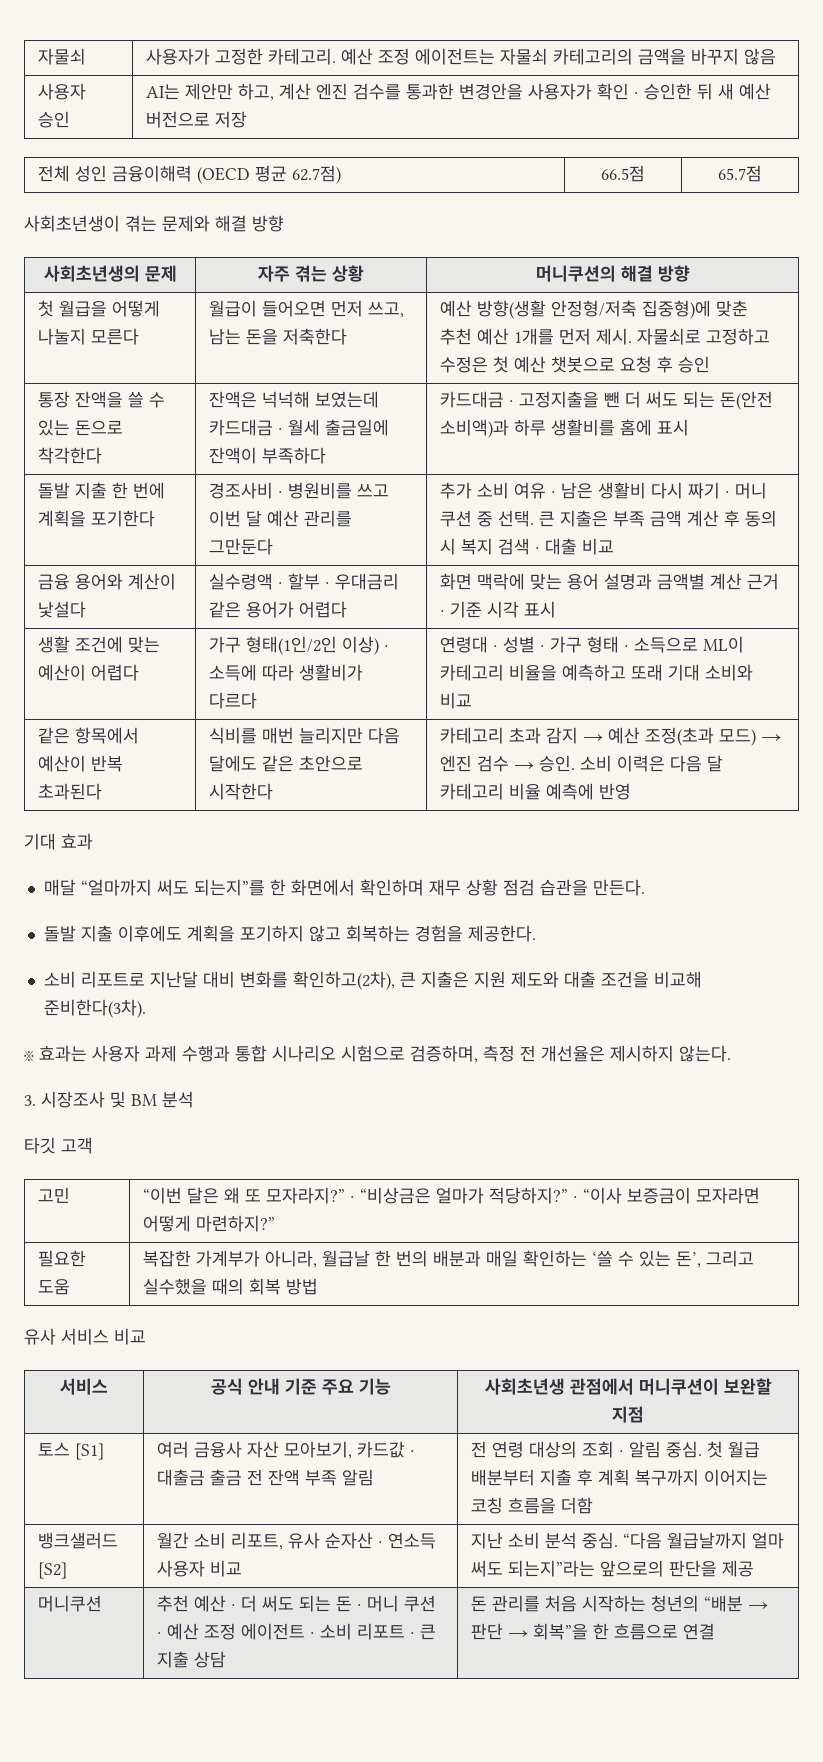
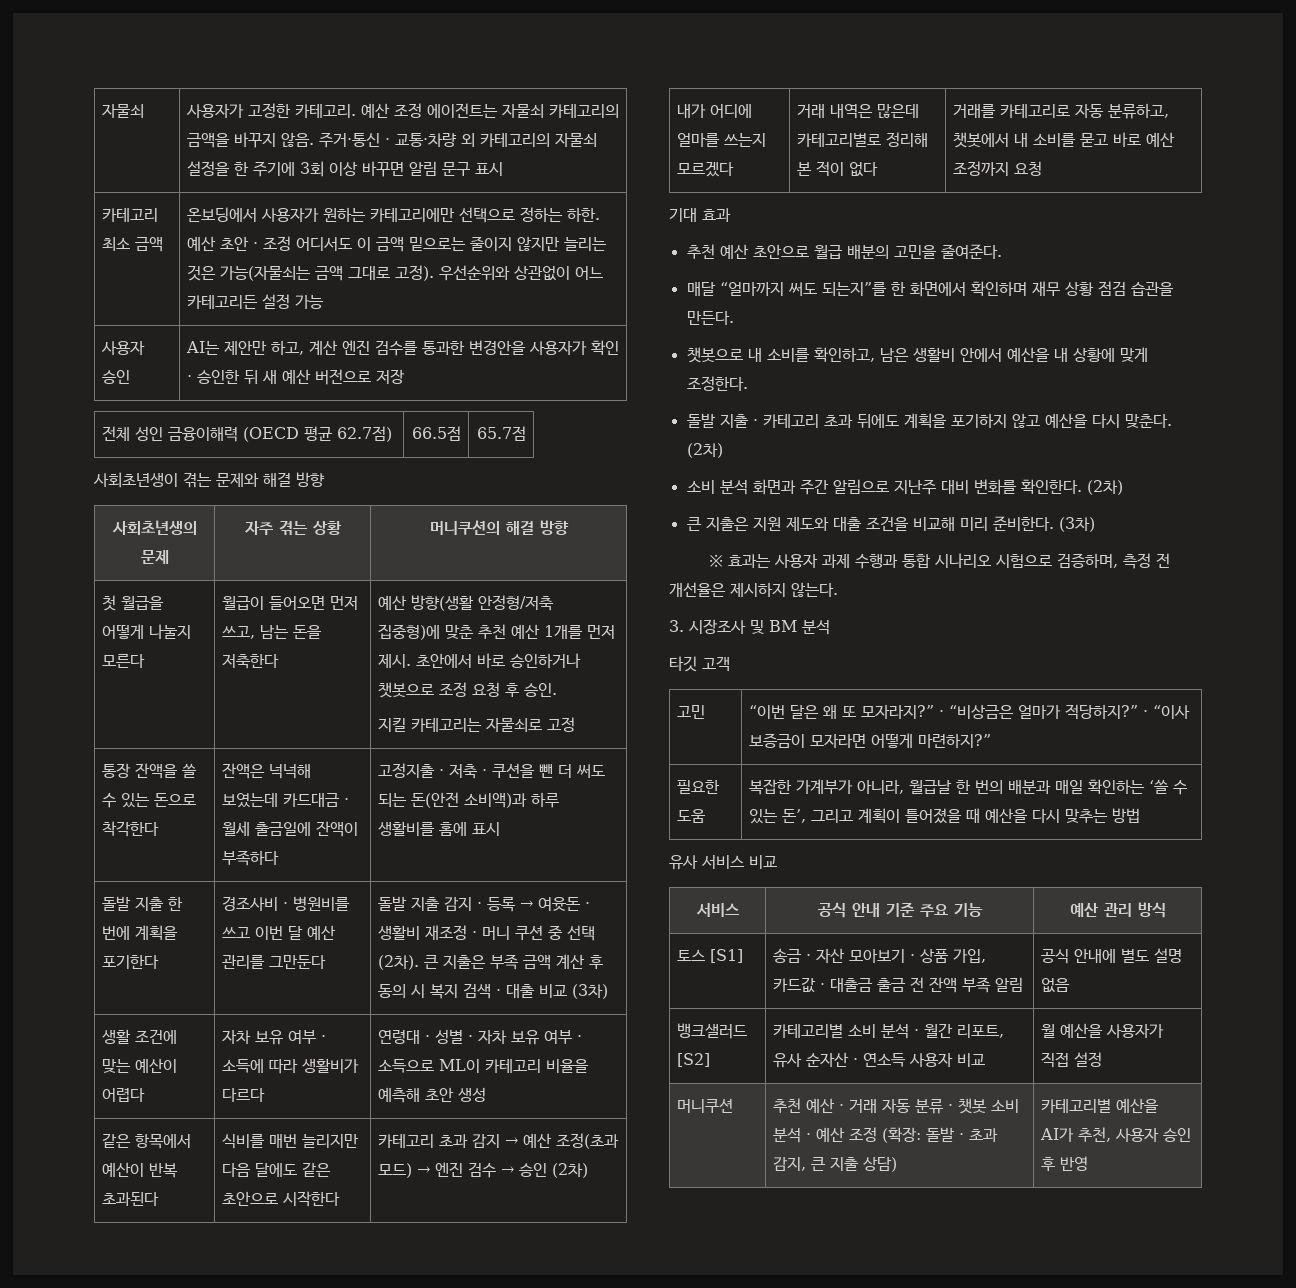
[744,48,777,65] 않음 -> [280,132,597,148] [186,161,503,177] [101,207,158,222] [101,237,163,252] [186,207,600,223] [186,236,607,252] [186,265,603,281] [186,294,324,309] 않음. 주거·통신 · 교통·차량 외 카테고리의 자물쇠 설정을 한 주기에 3회 이상 바꾸면 알림 문구 표시 // 카테고리 최소 금액 | 온보딩에서 사용자가 원하는 카테고리에만 선택으로 정하는 하한. 예산 초안 · 조정 어디서도 이 금액 밑으로는 줄이지 않지만 늘리는 것은 가능(자물쇠는 금액 그대로 고정). 우선순위와 상관없이 어느 카테고리든 설정 가능
[637,328,771,345] [440,356,711,373] 자물쇠로 고정하고 수정은 첫 예산 챗봇으로 요청 후 승인 -> [415,653,581,668] [377,682,557,698] [377,717,575,732] 초안에서 바로 승인하거나 챗봇으로 조정 요청 후 승인. // 지킬 카테고리는 자물쇠로 고정
[440,391,600,408] 카드대금 · 고정지출을 -> [377,763,535,779] 고정지출 · 저축 · 쿠션을
[440,482,721,499] 추가 소비 여유 · 남은 생활비 다시 짜기 -> [377,896,590,912] [377,925,467,940] 돌발 지출 감지 · 등록 → 여윳돈 · 생활비 재조정
[498,510,535,527] 선택. -> [566,925,595,941] [377,955,419,970] 선택 (2차).
[38,573,177,590] [38,601,87,618] [209,573,400,590] [209,601,348,618] [440,573,780,590] [440,601,557,618] // 금융 용어와 계산이 낯설다 | 실수령액 · 할부 · 우대금리 같은 용어가 어렵다 | 화면 맥락에 맞는 용어 설명과 금액별 계산 근거 · 기준 시각 표시 -> [571,984,608,999] (3차)
[209,636,380,655] 가구 형태(1인/2인 이상) -> [221,1030,316,1045] 자차 보유 여부
[550,636,620,653] 가구 형태 -> [477,1030,572,1045] 자차 보유 여부
[562,664,754,681] [440,692,473,709] 예측하고 또래 기대 소비와 비교 -> [377,1087,486,1103] 예측해 초안 생성
[539,755,724,772] [440,783,632,800] [24,833,93,850] 승인. 소비 이력은 다음 달 카테고리 비율 예측에 반영 // 기대 효과 -> [518,1163,588,1178] [676,104,752,118] [676,132,766,147] [676,161,734,177] [796,104,919,119] [796,132,928,147] [796,161,878,177] [952,103,1169,119] [952,132,1175,148] [952,161,1042,176] [669,208,731,222] [686,244,1002,259] 승인 (2차) // 내가 어디에 얼마를 쓰는지 모르겠다 | 거래 내역은 많은데 카테고리별로 정리해 본 적이 없다 | 거래를 카테고리로 자동 분류하고, 챗봇에서 내 소비를 묻고 바로 예산 조정까지 요청 // 기대 효과 // 추천 예산 초안으로 월급 배분의 고민을 줄여준다.
[43,925,536,942] [43,971,395,990] 돌발 지출 이후에도 계획을 포기하지 않고 회복하는 경험을 제공한다. // 소비 리포트로 지난달 대비 변화를 확인하고(2차), -> [686,347,1148,363] [686,376,748,391] [686,413,1172,428] [686,443,723,458] [686,479,1123,495] 챗봇으로 내 소비를 확인하고, 남은 생활비 안에서 예산을 내 상황에 맞게 조정한다. // 돌발 지출 · 카테고리 초과 뒤에도 계획을 포기하지 않고 예산을 다시 맞춘다. (2차) // 소비 분석 화면과 주간 알림으로 지난주 대비 변화를 확인한다. (2차) //
[43,999,146,1018] 준비한다(3차). -> [959,516,1095,532] 미리 준비한다. (3차)
[143,1278,282,1295] 실수했을 때의 회복 -> [857,808,1108,824] 계획이 틀어졌을 때 예산을 다시 맞추는
[484,1378,772,1395] [612,1406,644,1423] [38,1442,105,1460] [157,1441,353,1459] 사회초년생 관점에서 머니쿠션이 보완할 지점 // 토스 [S1] | 여러 금융사 자산 모아보기, -> [1069,902,1166,918] [676,949,743,963] [772,948,986,963] 예산 관리 방식 // 토스 [S1] | 송금 · 자산 모아보기 · 상품 가입,
[471,1441,761,1458] [471,1469,769,1486] [471,1497,594,1514] [38,1532,119,1549] [38,1562,68,1579] [157,1532,227,1549] 전 연령 대상의 조회 · 알림 중심. 첫 월급 배분부터 지출 후 계획 복구까지 이어지는 코칭 흐름을 더함 // 뱅크샐러드 [S2] | 월간 소비 -> [1040,948,1182,964] [1040,978,1070,993] [676,1023,747,1039] [676,1053,710,1067] [772,1023,953,1039] 공식 안내에 별도 설명 없음 // 뱅크샐러드 [S2] | 카테고리별 소비 분석 · 월간
[471,1532,785,1549] [471,1560,755,1577] [38,1595,103,1612] [157,1595,437,1612] [157,1623,437,1640] [157,1651,227,1668] [471,1595,769,1612] [471,1623,716,1640] 지난 소비 분석 중심. “다음 월급날까지 얼마 써도 되는지”라는 앞으로의 판단을 제공 // 머니쿠션 | 추천 예산 · 더 써도 되는 돈 · 머니 쿠션 · 예산 조정 에이전트 · 소비 리포트 · 큰 지출 상담 | 돈 관리를 처음 시작하는 청년의 “배분 → 판단 → 회복”을 한 흐름으로 연결 -> [1040,1023,1164,1038] [1040,1052,1102,1068] [676,1098,733,1113] [772,1098,1019,1114] [772,1127,998,1143] [772,1157,897,1172] [1040,1098,1159,1113] [1039,1127,1191,1142] [1040,1156,1088,1171] 월 예산을 사용자가 직접 설정 // 머니쿠션 | 추천 예산 · 거래 자동 분류 · 챗봇 소비 분석 · 예산 조정 (확장: 돌발 · 초과 감지, 큰 지출 상담) | 카테고리별 예산을 AI가 추천, 사용자 승인 후 반영

